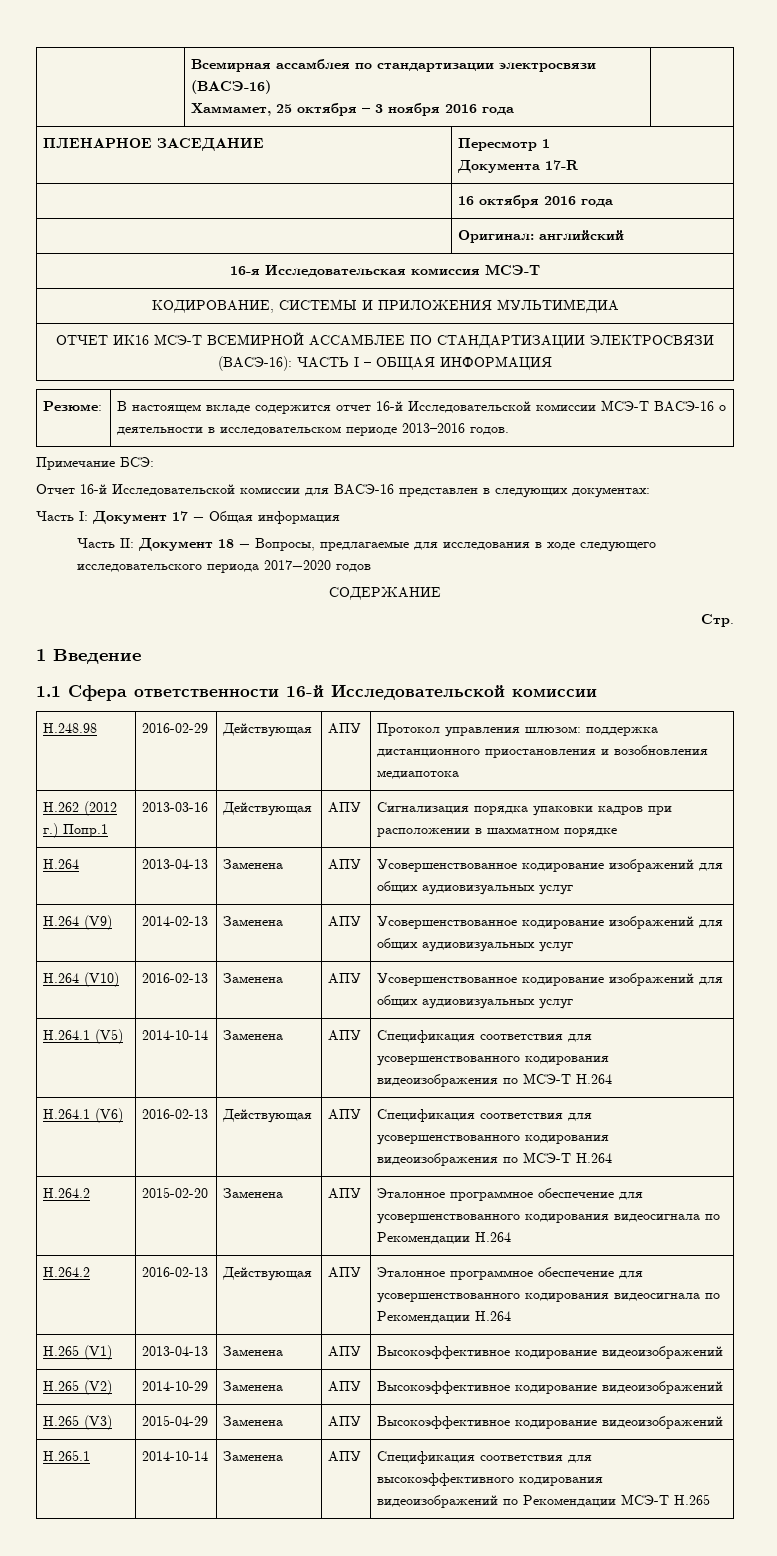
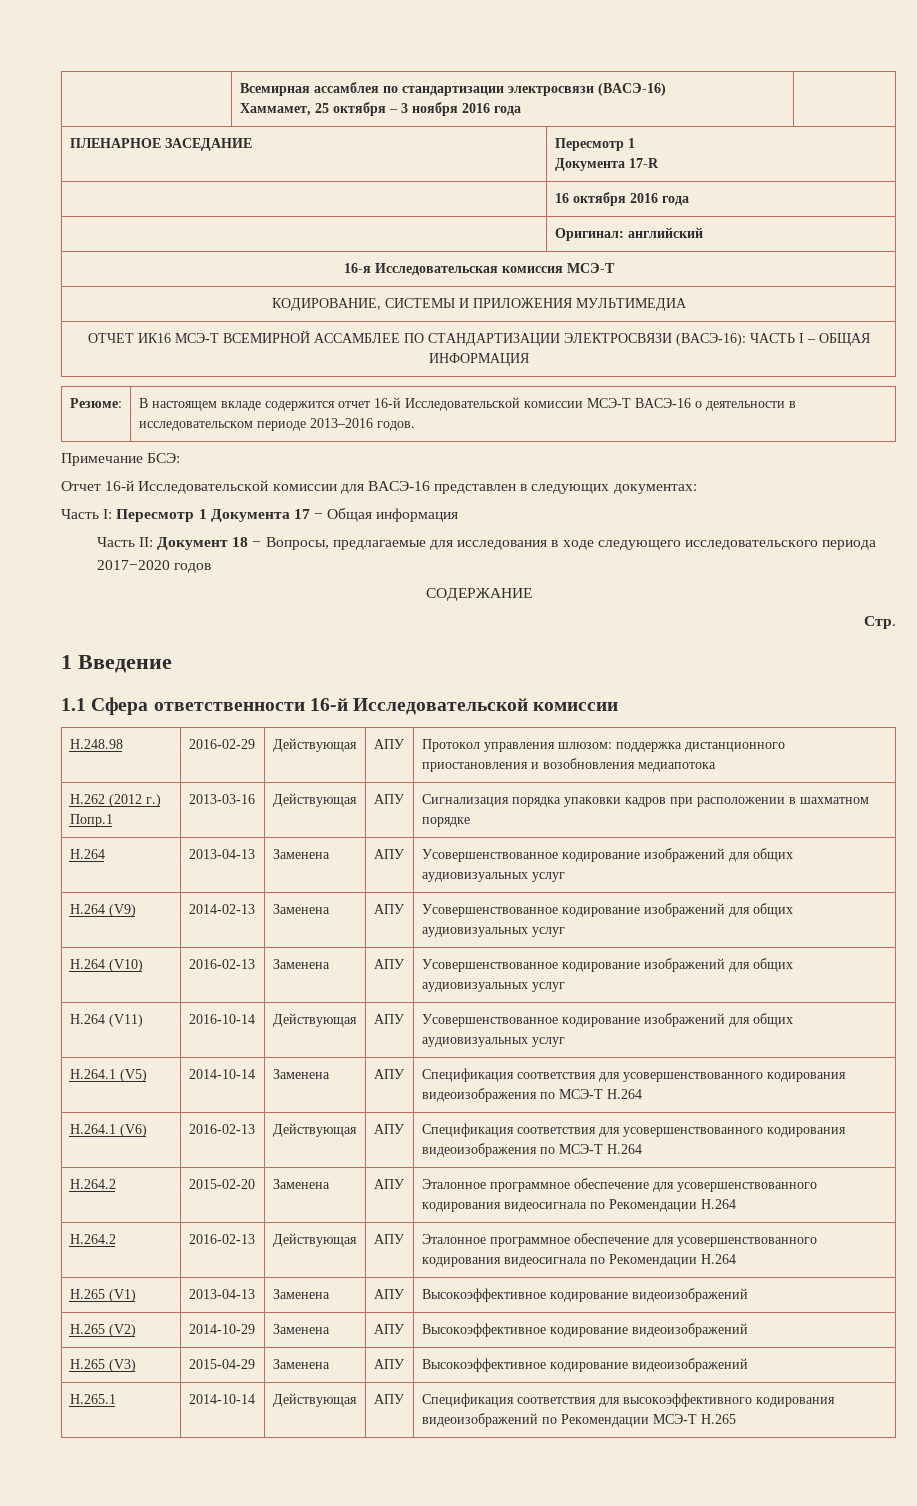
[92,511,167,524] Документ -> [116,509,290,522] Пересмотр 1 Документа
(574, 1004) none -> [69,1014,143,1027] [188,1014,255,1024] [272,1013,357,1027] [373,1014,404,1024] [421,1013,793,1027] [421,1037,565,1047] // H.264 (V11) | 2016-10-14 | Действующая | АПУ | Усовершенствованное кодирование изображений для общих аудиовизуальных услуг
[223,1451,284,1461] Заменена -> [272,1393,357,1407] Действующая

